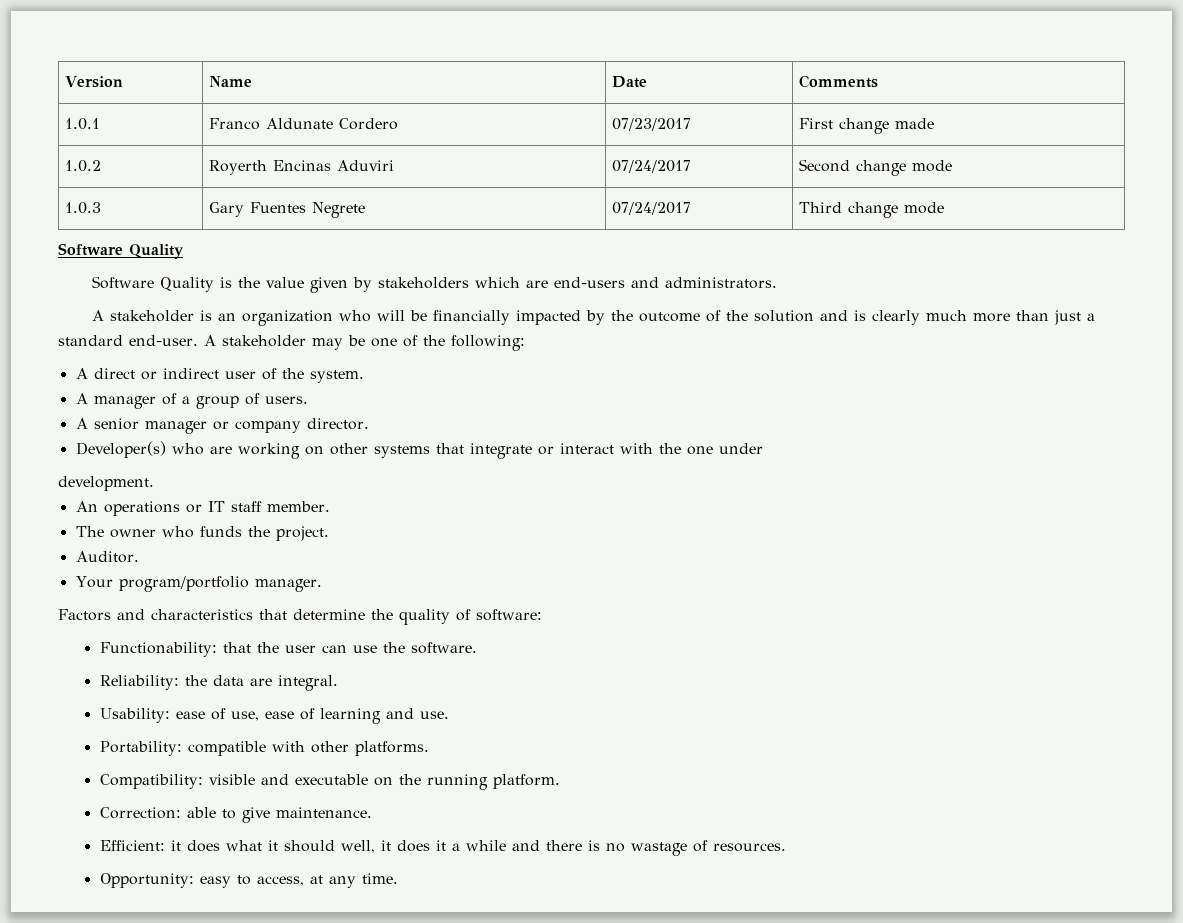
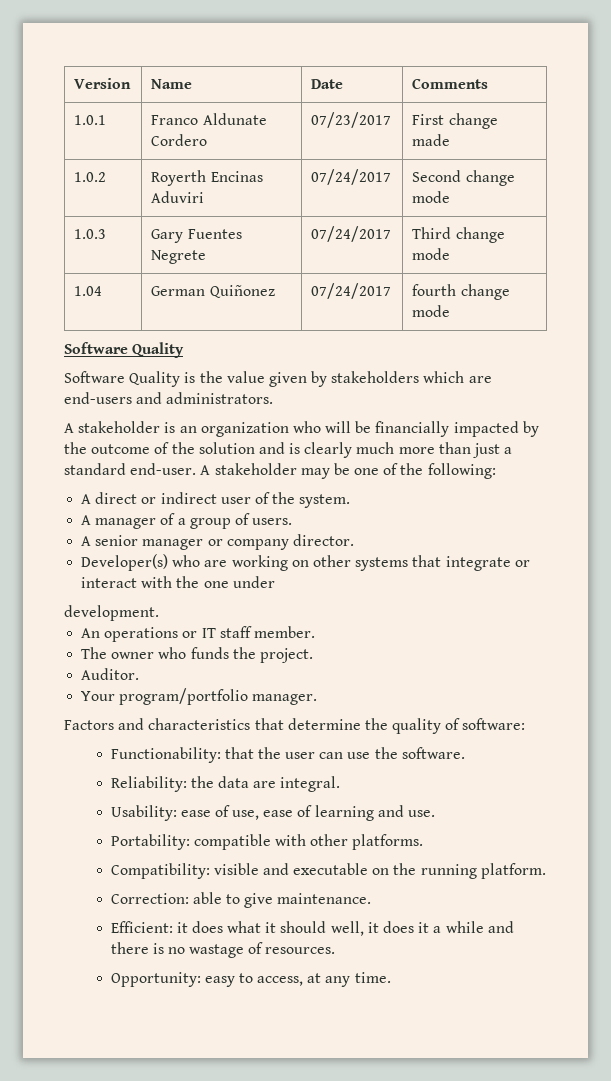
(944, 208) none -> [74,286,103,296] [151,285,275,298] [311,283,392,299] [412,284,510,300] [412,305,451,317] // 1.04 | German Quiñonez | 07/24/2017 | fourth change mode

